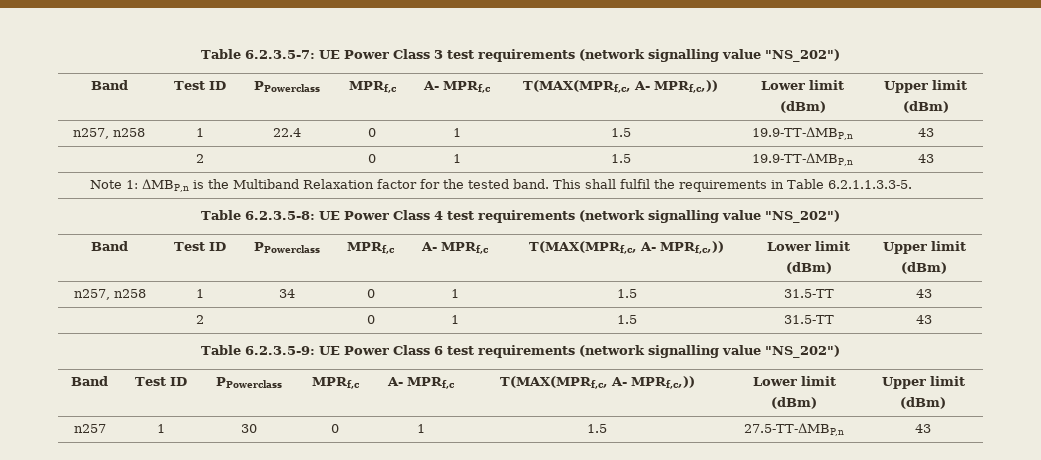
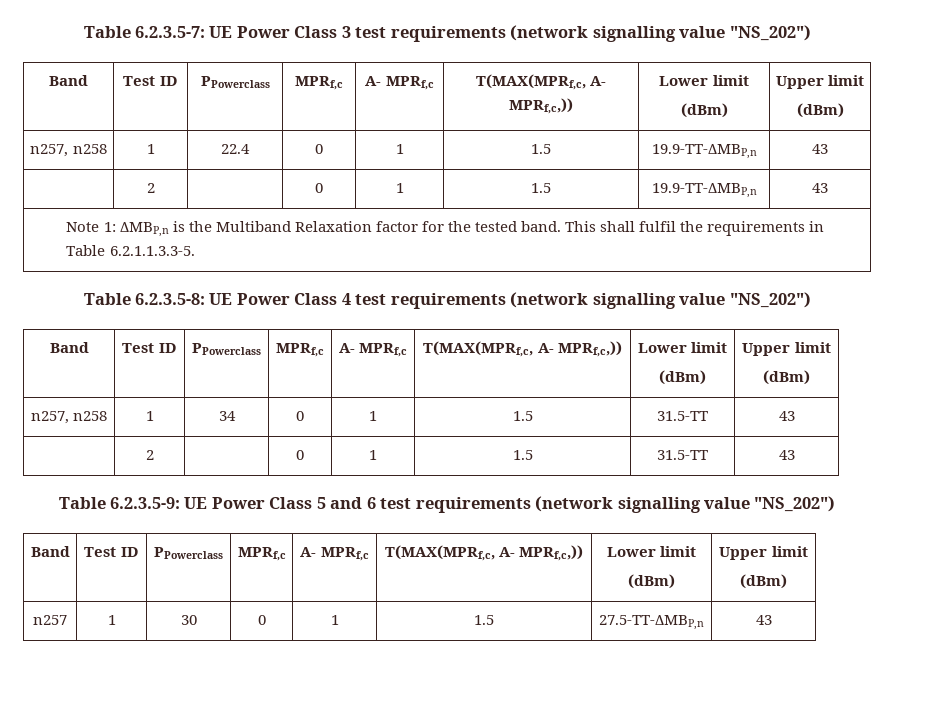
(430, 350) none -> [316,497,363,509] 5 and

